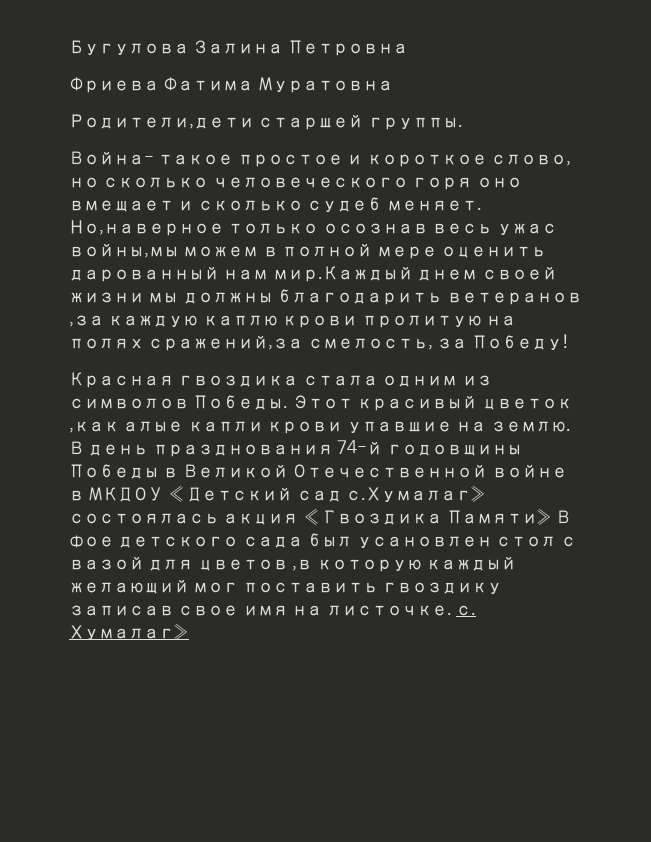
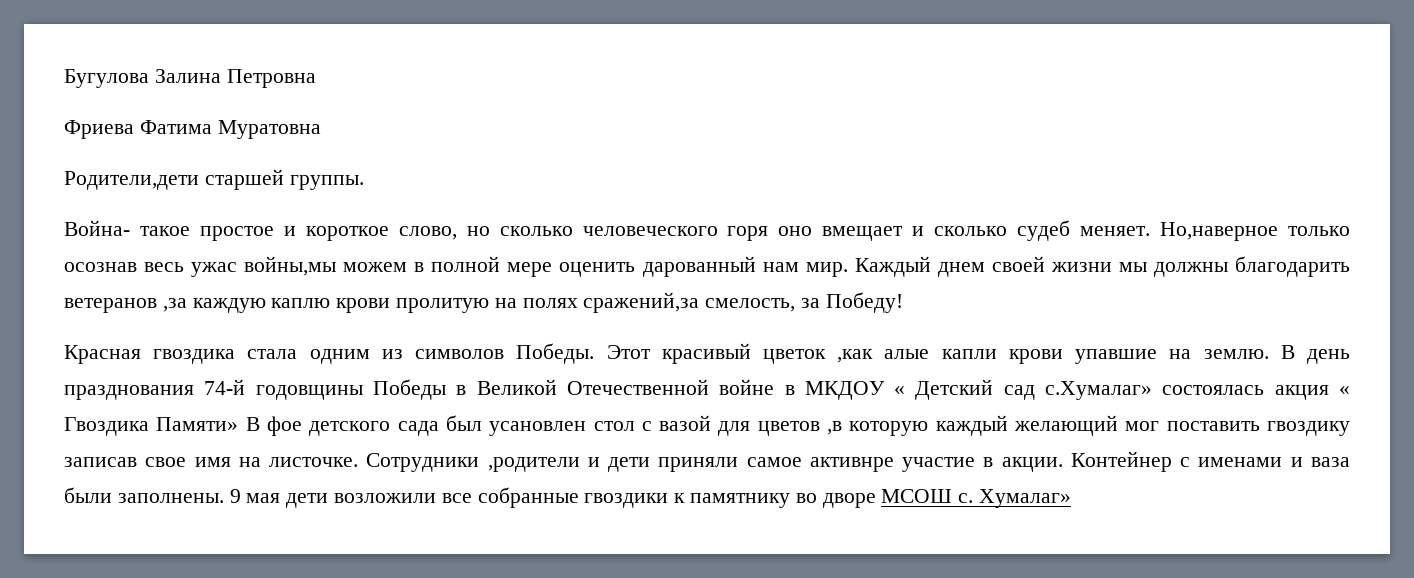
[272,266,413,282] мир.Каждый -> [805,256,931,277] мир. Каждый
(452, 610) none -> [366,451,1351,472] [64,487,953,508] Сотрудники ,родители и дети приняли самое активнре участие в акции. Контейнер с именами и ваза были заполнены. 9 мая дети возложили все собранные гвоздики к памятнику во дворе МСОШ

